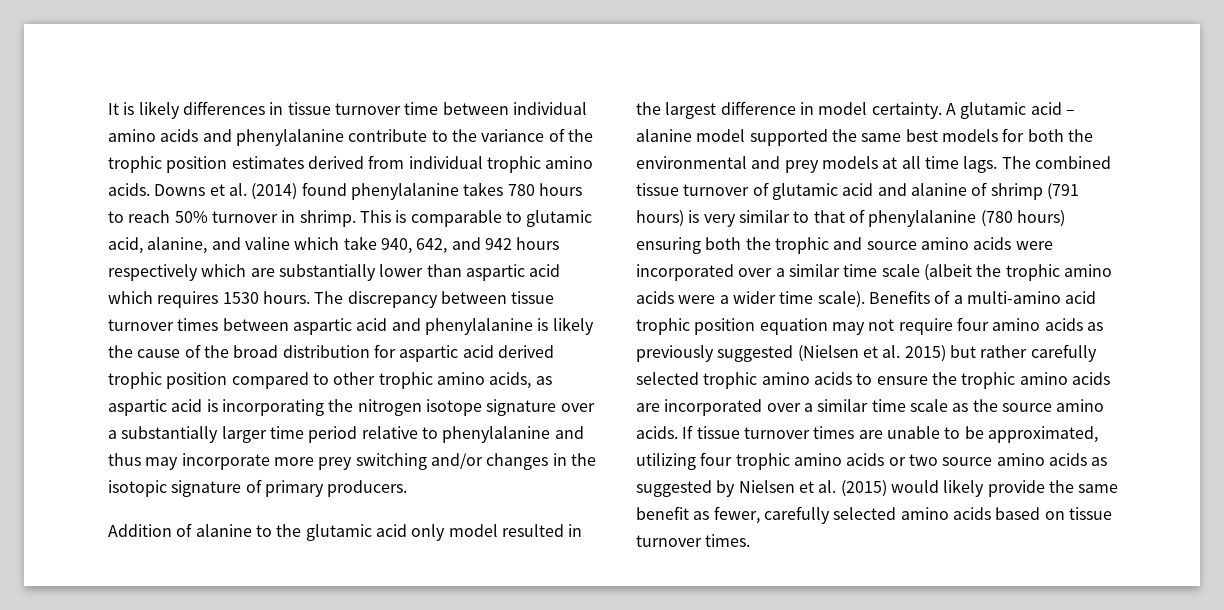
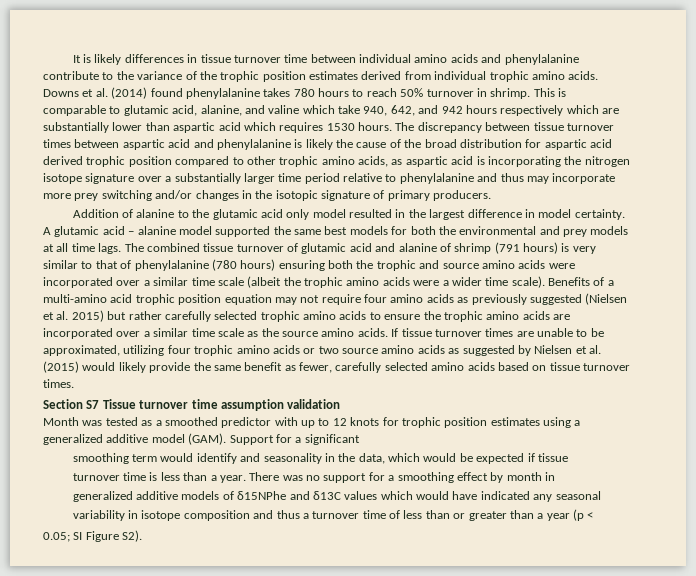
(751, 540) none -> [43,399,341,411] [43,417,581,428] [43,433,360,445] [72,453,568,464] [72,472,556,483] [72,491,601,502] [72,509,594,521] [43,530,143,542] // Section S7 Tissue turnover time assumption validation // Month was tested as a smoothed predictor with up to 12 knots for trophic position estimates using a generalized additive model (GAM). Support for a significant // smoothing term would identify and seasonality in the data, which would be expected if tissue // turnover time is less than a year. There was no support for a smoothing effect by month in // generalized additive models of δ15NPhe and δ13C values which would have indicated any seasonal // variability in isotope composition and thus a turnover time of less than or greater than a year (p < // 0.05; SI Figure S2).

